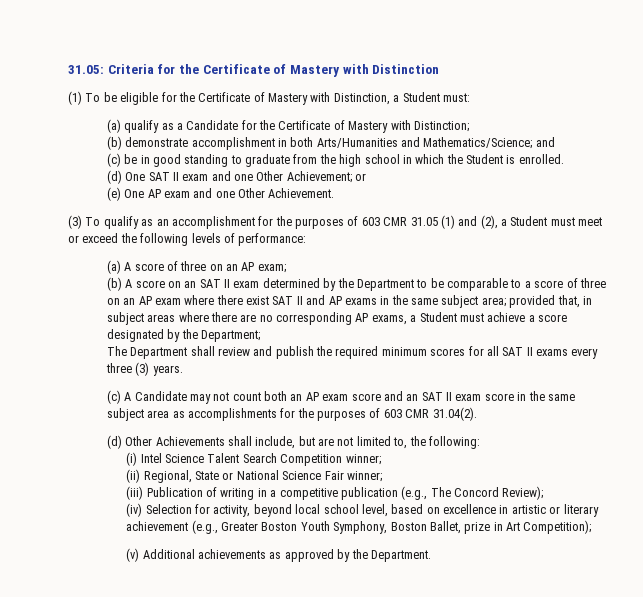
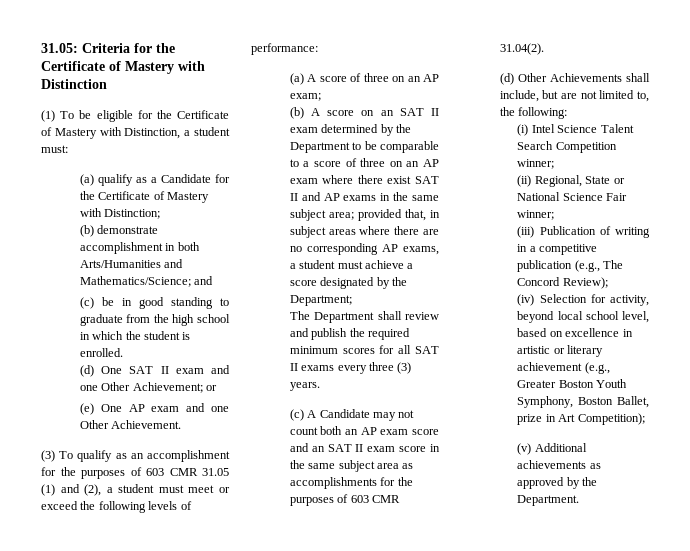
[402,92,440,102] Student -> [194,127,230,136] student
[466,154,504,164] Student -> [143,331,180,340] student
[510,216,548,226] Student -> [118,484,155,493] student
[419,312,457,322] Student -> [299,260,336,269] student

